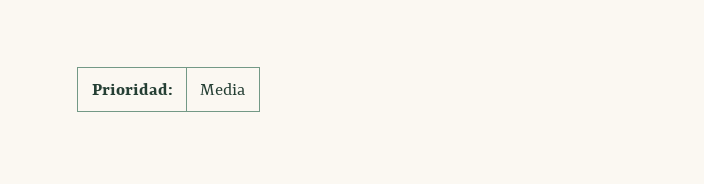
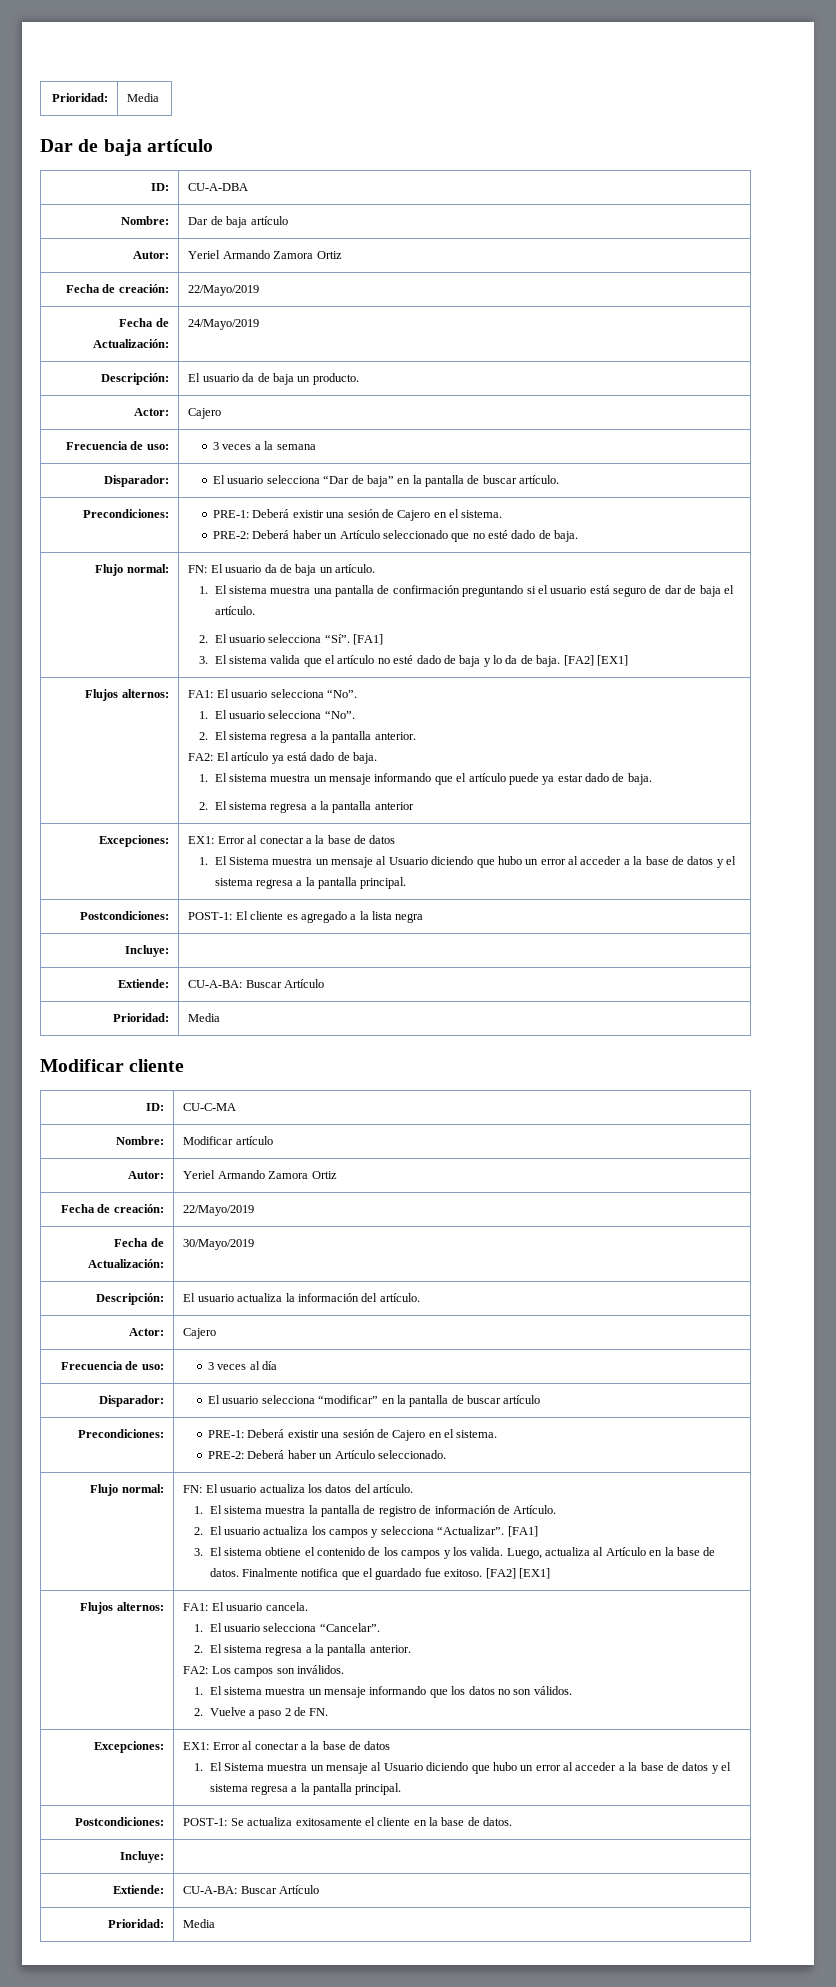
[92,83,174,95] [199,83,245,95] Prioridad: | Media -> [51,93,108,102] [127,93,160,102] [40,139,213,156] [150,183,169,191] [188,183,249,191] [120,216,169,225] [188,216,288,228] [132,251,169,259] [188,250,342,259] [65,284,169,293] [188,285,260,296] [119,318,169,327] [92,339,169,348] [188,319,260,330] [100,373,169,385] [188,373,359,385] [133,408,169,416] [188,408,222,419] [65,441,169,450] [213,441,316,450] [103,475,169,487] [213,475,560,487] [82,509,169,518] [213,509,503,521] [213,530,579,542] [95,564,169,576] [188,564,376,576] [199,585,734,597] [214,606,255,615] [199,634,384,645] [199,655,628,667] [85,689,169,701] [188,689,357,698] [199,710,355,719] [199,731,416,743] [188,752,378,764] [199,773,652,785] [199,801,414,813] [98,835,169,847] [188,835,396,844] [199,856,737,868] [214,877,407,889] [79,911,169,920] [188,911,424,923] [124,945,169,957] [117,979,169,988] [188,979,325,988] [112,1013,169,1022] [188,1013,221,1022] [40,1059,185,1072] [145,1103,164,1111] [183,1103,237,1111] [115,1136,164,1145] [183,1136,273,1145] [127,1171,164,1179] [183,1170,337,1179] [60,1204,164,1213] [183,1205,255,1216] [114,1238,164,1247] [87,1259,164,1268] [183,1239,255,1250] [95,1293,164,1305] [183,1293,420,1302] [128,1328,164,1336] [183,1328,217,1339] [60,1361,164,1370] [208,1361,278,1370] [98,1395,164,1407] [208,1395,541,1407] [77,1429,164,1438] [208,1429,498,1441] [208,1450,446,1459] [90,1484,164,1496] [183,1484,414,1493] [194,1505,557,1517] [194,1526,538,1538] [194,1547,716,1559] [209,1568,550,1580] [80,1602,164,1614] [183,1602,308,1611] [194,1623,380,1632] [194,1644,411,1656] [183,1665,344,1677] [194,1686,572,1698] [194,1707,329,1719] [93,1741,164,1753] [183,1741,391,1750] [194,1762,732,1774] [209,1783,402,1795] [74,1817,164,1826] [183,1817,513,1826] [119,1851,164,1863] [112,1885,164,1894] [183,1885,320,1894] [107,1919,164,1928] [183,1919,216,1928] Prioridad: | Media // Dar de baja artículo // ID: | CU-A-DBA // Nombre: | Dar de baja artículo // Autor: | Yeriel Armando Zamora Ortiz // Fecha de creación: | 22/Mayo/2019 // Fecha de Actualización: | 24/Mayo/2019 // Descripción: | El usuario da de baja un producto. // Actor: | Cajero // Frecuencia de uso: | 3 veces a la semana // Disparador: | El usuario selecciona “Dar de baja” en la pantalla de buscar artículo. // Precondiciones: | PRE-1: Deberá existir una sesión de Cajero en el sistema. // PRE-2: Deberá haber un Artículo seleccionado que no esté dado de baja. // Flujo normal: | FN: El usuario da de baja un artículo. // 1. El sistema muestra una pantalla de confirmación preguntando si el usuario está seguro de dar de baja el artículo. // 2. El usuario selecciona “Sí”. [FA1] // 3. El sistema valida que el artículo no esté dado de baja y lo da de baja. [FA2] [EX1] // Flujos alternos: | FA1: El usuario selecciona “No”. // 1. El usuario selecciona “No”. // 2. El sistema regresa a la pantalla anterior. // FA2: El artículo ya está dado de baja. // 1. El sistema muestra un mensaje informando que el artículo puede ya estar dado de baja. // 2. El sistema regresa a la pantalla anterior // Excepciones: | EX1: Error al conectar a la base de datos // 1. El Sistema muestra un mensaje al Usuario diciendo que hubo un error al acceder a la base de datos y el sistema regresa a la pantalla principal. // Postcondiciones: | POST-1: El cliente es agregado a la lista negra // Incluye: | // Extiende: | CU-A-BA: Buscar Artículo // Prioridad: | Media // Modificar cliente // ID: | CU-C-MA // Nombre: | Modificar artículo // Autor: | Yeriel Armando Zamora Ortiz // Fecha de creación: | 22/Mayo/2019 // Fecha de Actualización: | 30/Mayo/2019 // Descripción: | El usuario actualiza la información del artículo. // Actor: | Cajero // Frecuencia de uso: | 3 veces al día // Disparador: | El usuario selecciona “modificar” en la pantalla de buscar artículo // Precondiciones: | PRE-1: Deberá existir una sesión de Cajero en el sistema. // PRE-2: Deberá haber un Artículo seleccionado. // Flujo normal: | FN: El usuario actualiza los datos del artículo. // 1. El sistema muestra la pantalla de registro de información de Artículo. // 2. El usuario actualiza los campos y selecciona “Actualizar”. [FA1] // 3. El sistema obtiene el contenido de los campos y los valida. Luego, actualiza al Artículo en la base de datos. Finalmente notifica que el guardado fue exitoso. [FA2] [EX1] // Flujos alternos: | FA1: El usuario cancela. // 1. El usuario selecciona “Cancelar”. // 2. El sistema regresa a la pantalla anterior. // FA2: Los campos son inválidos. // 1. El sistema muestra un mensaje informando que los datos no son válidos. // 2. Vuelve a paso 2 de FN. // Excepciones: | EX1: Error al conectar a la base de datos // 1. El Sistema muestra un mensaje al Usuario diciendo que hubo un error al acceder a la base de datos y el sistema regresa a la pantalla principal. // Postcondiciones: | POST-1: Se actualiza exitosamente el cliente en la base de datos. // Incluye: | // Extiende: | CU-A-BA: Buscar Artículo // Prioridad: | Media

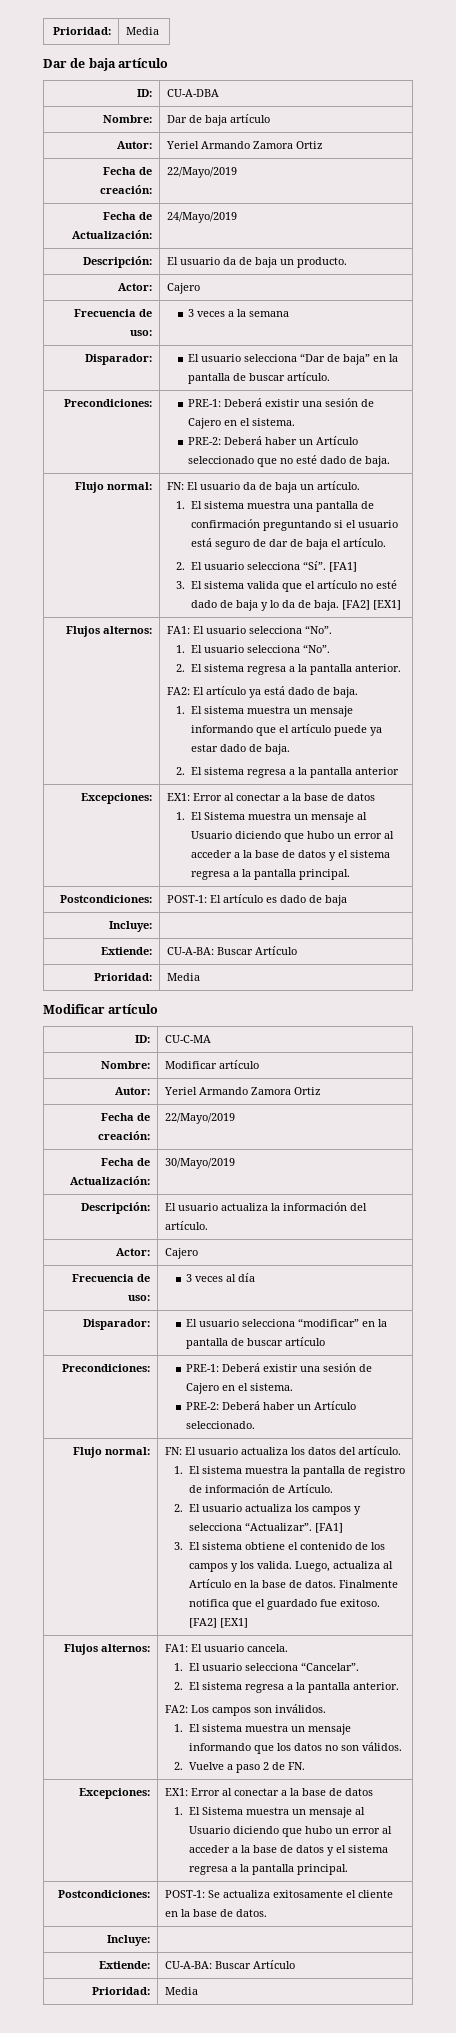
[250,911,424,923] cliente es agregado a la lista negra -> [223,894,348,906] artículo es dado de baja
[129,1059,185,1072] cliente -> [108,1004,159,1014] artículo

